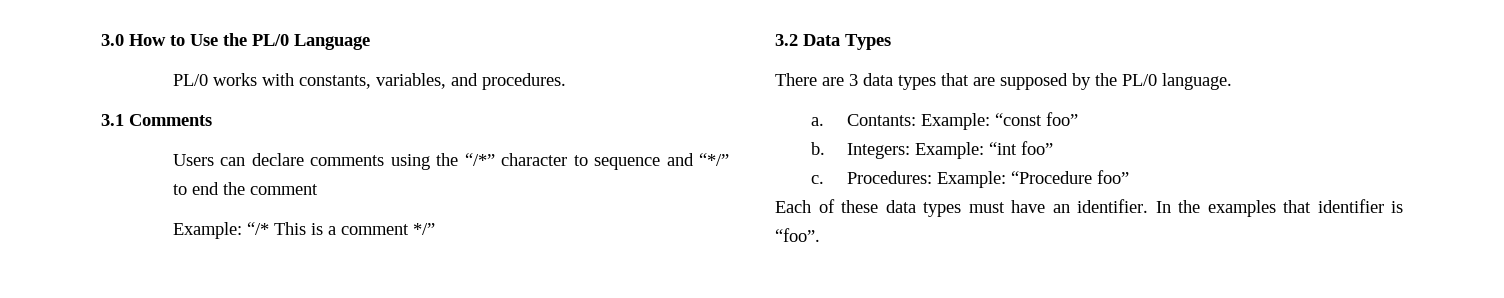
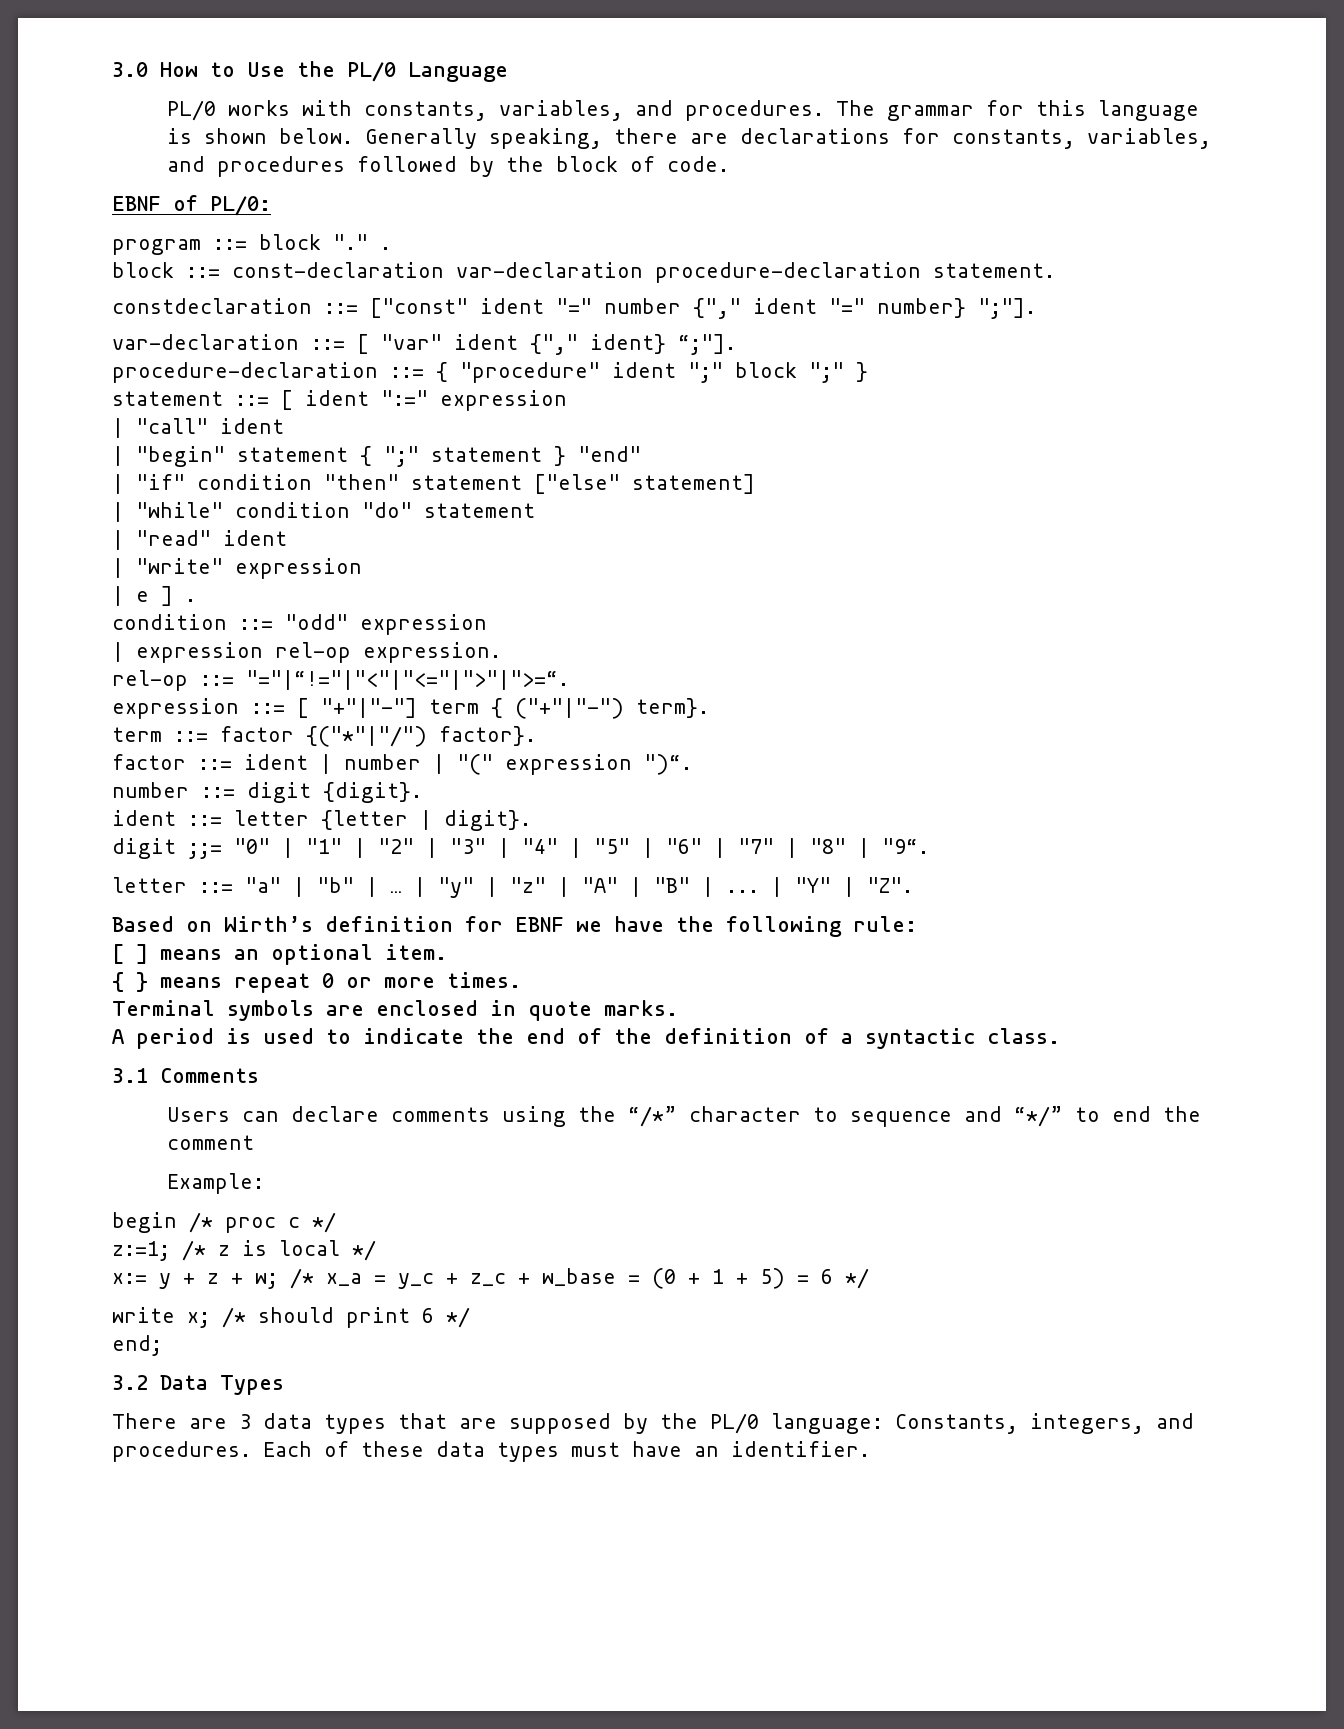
(566, 81) none -> [836,100,1200,121] [167,128,1212,149] [167,156,730,177] [112,195,271,216] [112,234,391,255] [112,262,1055,283] [112,298,1036,319] [112,334,736,355] [112,362,868,383] [112,390,567,411] [112,418,284,438] [112,446,641,467] [112,474,755,494] [112,502,535,522] [112,530,287,550] [112,558,362,579] [112,586,196,606] [112,614,487,635] [112,642,501,663] [112,670,569,691] [112,698,709,719] [112,726,536,747] [112,754,692,775] [112,782,422,803] [112,810,531,831] [112,838,929,859] [112,877,913,898] [112,916,917,937] [112,944,447,965] [112,972,521,993] [112,1000,678,1021] [112,1028,1060,1049] The grammar for this language is shown below. Generally speaking, there are declarations for constants, variables, and procedures followed by the block of code. // EBNF of PL/0: // program ::= block "." . // block ::= const-declaration var-declaration procedure-declaration statement. // constdeclaration ::= ["const" ident "=" number {"," ident "=" number} ";"]. // var-declaration ::= [ "var" ident {"," ident} “;"]. // procedure-declaration ::= { "procedure" ident ";" block ";" } // statement ::= [ ident ":=" expression // | "call" ident // | "begin" statement { ";" statement } "end" // | "if" condition "then" statement ["else" statement] // | "while" condition "do" statement // | "read" ident // | "write" expression // | e ] . // condition ::= "odd" expression // | expression rel-op expression. // rel-op ::= "="|“!="|"<"|"<="|">"|">=“. // expression ::= [ "+"|"-"] term { ("+"|"-") term}. // term ::= factor {("*"|"/") factor}. // factor ::= ident | number | "(" expression ")“. // number ::= digit {digit}. // ident ::= letter {letter | digit}. // digit ;;= "0" | "1" | "2" | "3" | "4" | "5" | "6" | "7" | "8" | "9“. // letter ::= "a" | "b" | … | "y" | "z" | "A" | "B" | ... | "Y" | "Z". // Based on Wirth’s definition for EBNF we have the following rule: // [ ] means an optional item. // { } means repeat 0 or more times. // Terminal symbols are enclosed in quote marks. // A period is used to indicate the end of the definition of a syntactic class.
[246,222,435,235] “/* This is a comment */” -> [112,1212,336,1233] [112,1240,376,1261] [112,1268,869,1289] [112,1307,470,1328] [112,1335,162,1356] // begin /* proc c */ // z:=1; /* z is local */ // x:= y + z + w; /* x_a = y_c + z_c + w_base = (0 + 1 + 5) = 6 */ // write x; /* should print 6 */ // end;
[1162,73,1232,90] [810,112,1078,130] [810,141,1053,159] [810,170,1129,188] language. // a. Contants: Example: “const foo” // b. Integers: Example: “int foo” // c. Procedures: Example: “Procedure foo” // -> [771,1413,1194,1434] [112,1441,251,1462] language: Constants, integers, and procedures.
[1155,199,1403,217] [775,228,820,242] In the examples that identifier is “foo”. -> (870, 1449) none

